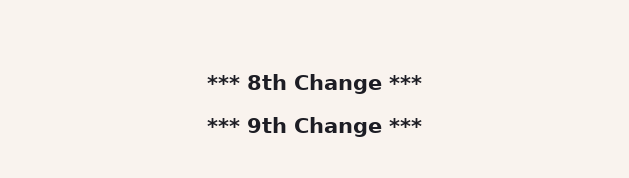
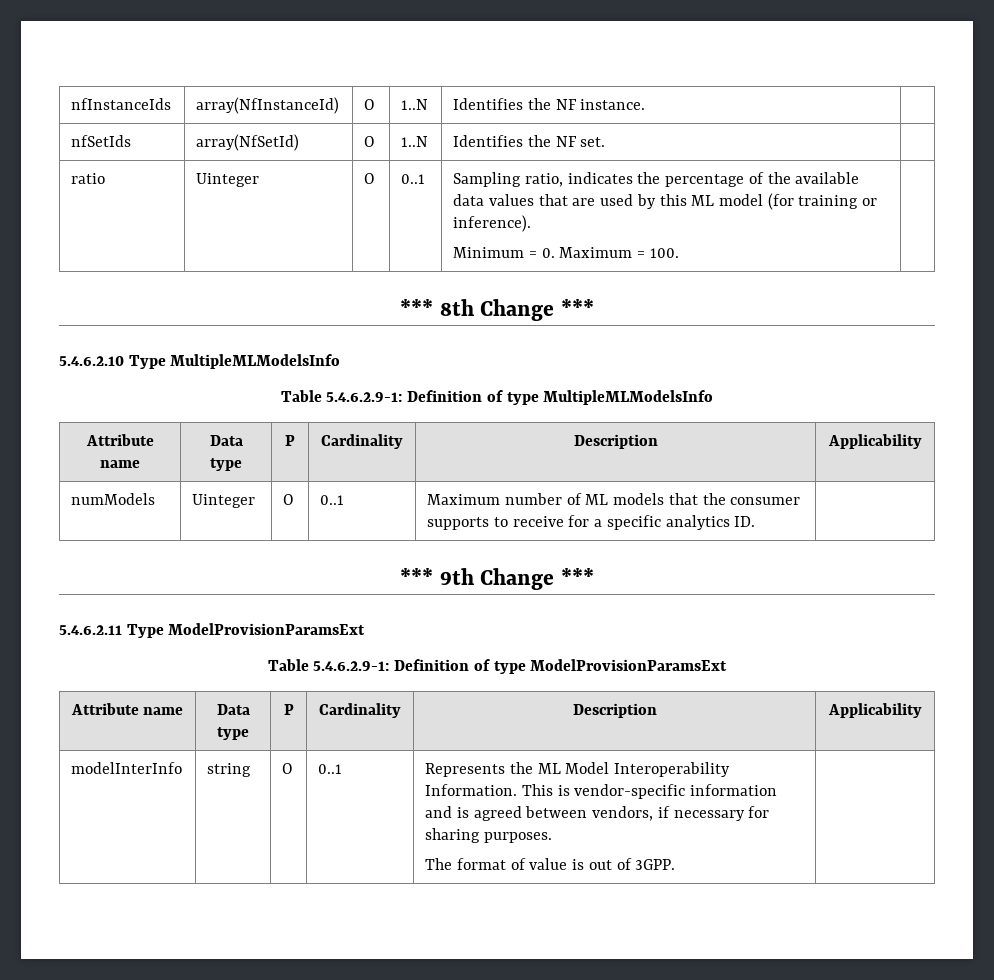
[207,74,422,94] [207,117,422,137] *** 8th Change *** // *** 9th Change *** -> [71,98,172,110] [196,97,340,114] [364,99,376,110] [401,99,429,110] [453,98,646,110] [71,135,132,147] [196,134,300,151] [364,136,376,147] [401,136,429,147] [453,135,606,147] [71,173,106,184] [196,173,260,187] [364,173,376,184] [401,174,426,184] [453,172,860,187] [453,193,878,210] [453,215,532,232] [453,247,679,258] [400,299,594,321] [59,354,341,369] [280,390,714,405] [85,434,154,446] [100,460,140,468] [209,435,243,446] [210,458,242,471] [285,435,295,446] [321,434,403,449] [573,434,658,449] [827,434,922,449] [71,493,156,505] [192,494,256,508] [283,494,295,505] [320,495,345,505] [427,493,801,505] [427,515,756,530] [400,568,594,590] [59,623,366,638] [267,659,728,674] [70,703,184,715] [216,704,250,715] [217,727,249,740] [283,704,294,715] [319,703,401,718] [572,703,657,718] [827,703,922,718] [71,762,183,774] [207,763,252,777] [282,763,294,774] [318,764,343,774] [425,762,731,777] [425,784,778,799] [425,806,770,821] [425,828,552,843] [425,858,676,870] nfInstanceIds | array(NfInstanceId) | O | 1..N | Identifies the NF instance. | // nfSetIds | array(NfSetId) | O | 1..N | Identifies the NF set. | // ratio | Uinteger | O | 0..1 | Sampling ratio, indicates the percentage of the available data values that are used by this ML model (for training or inference). // Minimum = 0. Maximum = 100. | // *** 8th Change *** // 5.4.6.2.10 Type MultipleMLModelsInfo // Table 5.4.6.2.9-1: Definition of type MultipleMLModelsInfo // Attribute name | Data type | P | Cardinality | Description | Applicability // numModels | Uinteger | O | 0..1 | Maximum number of ML models that the consumer supports to receive for a specific analytics ID. | // *** 9th Change *** // 5.4.6.2.11 Type ModelProvisionParamsExt // Table 5.4.6.2.9-1: Definition of type ModelProvisionParamsExt // Attribute name | Data type | P | Cardinality | Description | Applicability // modelInterInfo | string | O | 0..1 | Represents the ML Model Interoperability Information. This is vendor-specific information and is agreed between vendors, if necessary for sharing purposes. // The format of value is out of 3GPP. |

